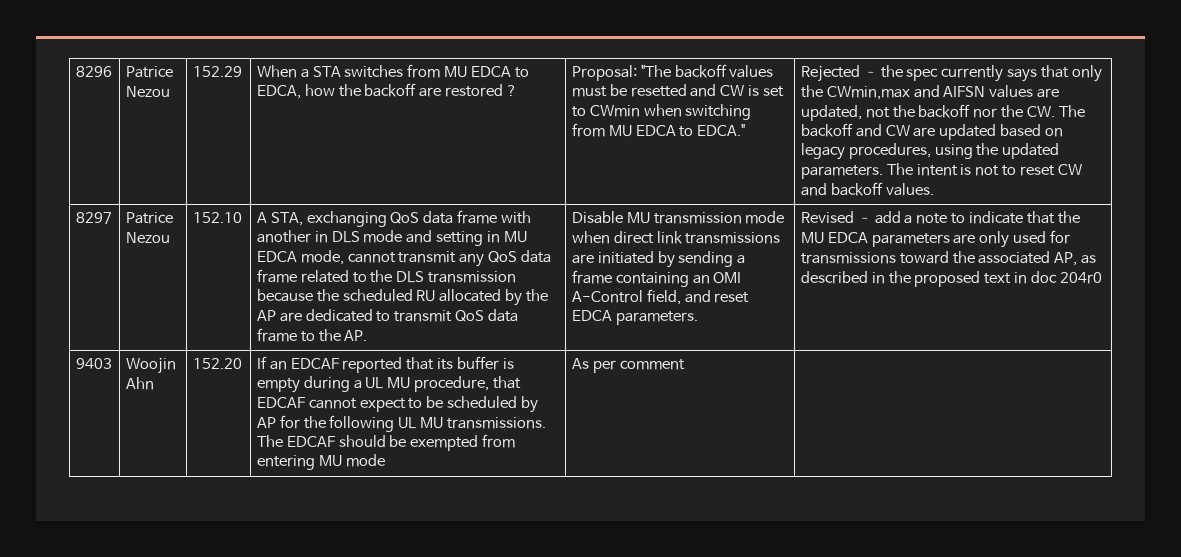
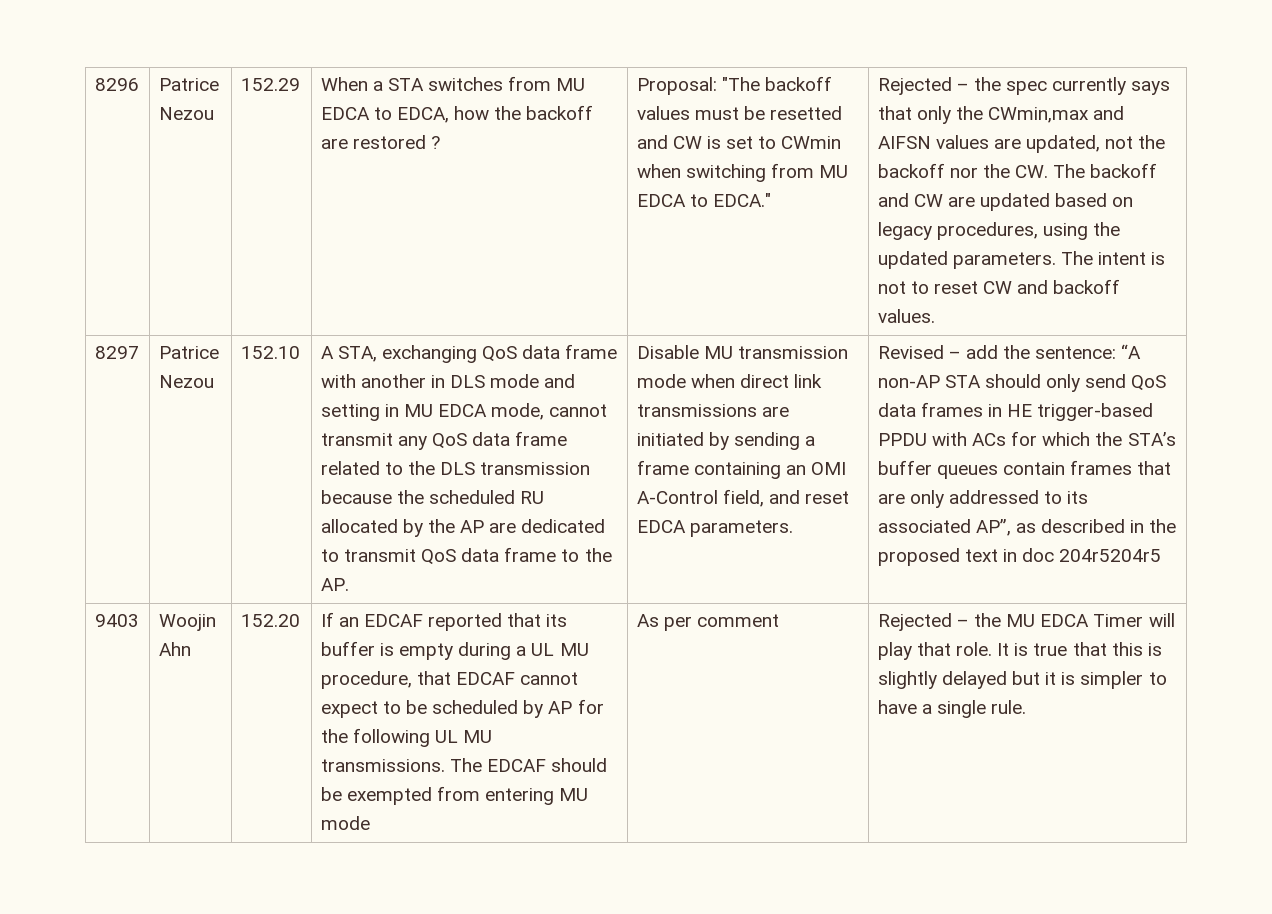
[904,211,1081,224] [800,230,1071,248] [800,251,1078,266] a note to indicate that the MU EDCA parameters are only used for transmissions toward the associated AP, -> [1003,344,1142,359] [877,374,1167,392] [877,402,1154,421] [877,431,1176,446] [877,460,1172,479] [877,490,1089,508] [877,519,1011,536] the sentence: “A non-AP STA should only send QoS data frames in HE trigger-based PPDU with ACs for which the STA’s buffer queues contain frames that are only addressed to its associated AP”,
[1060,272,1103,284] 204r0 -> [1059,549,1162,562] 204r5204r5
(685, 364) none -> [877,613,1175,631] [877,642,1162,660] [877,671,1167,689] [877,700,1027,718] Rejected – the MU EDCA Timer will play that role. It is true that this is slightly delayed but it is simpler to have a single rule.

